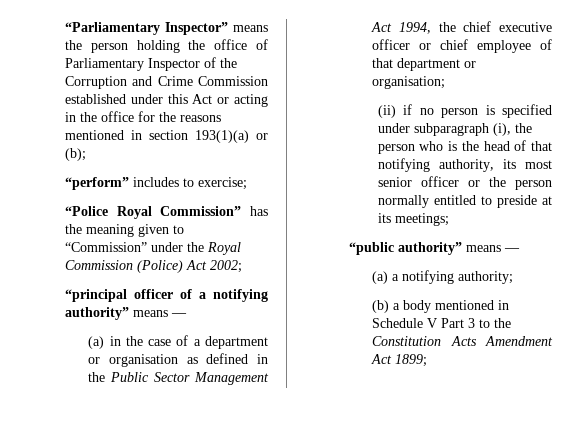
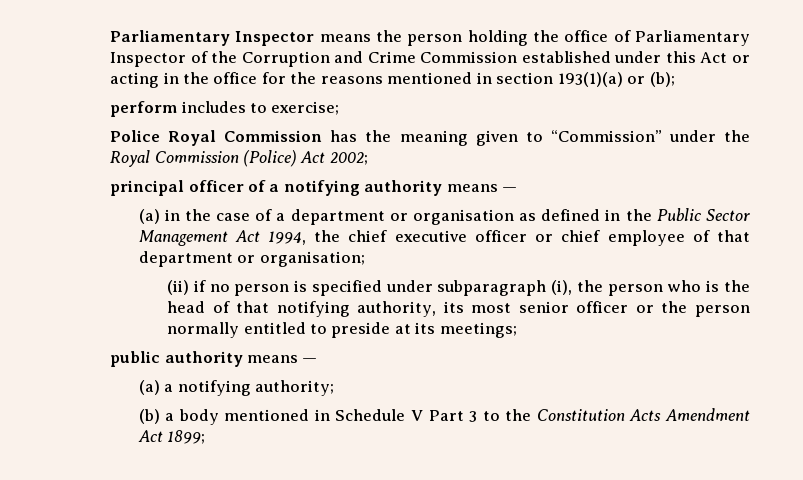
[65,22,229,35] “Parliamentary Inspector” -> [110,30,315,46] Parliamentary Inspector
[65,177,130,190] “perform” -> [110,101,178,117] perform
[65,206,242,219] “Police Royal Commission” -> [110,130,323,146] Police Royal Commission
[65,289,128,302] “principal -> [110,180,185,196] principal
[65,307,130,320] authority” -> [364,180,443,196] authority
[349,242,463,255] “public authority” -> [110,351,243,367] public authority

